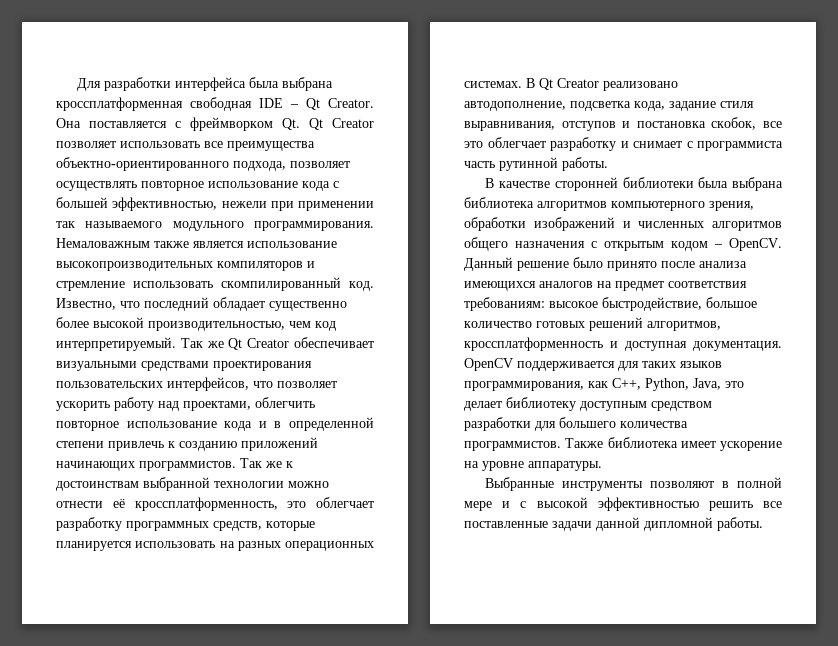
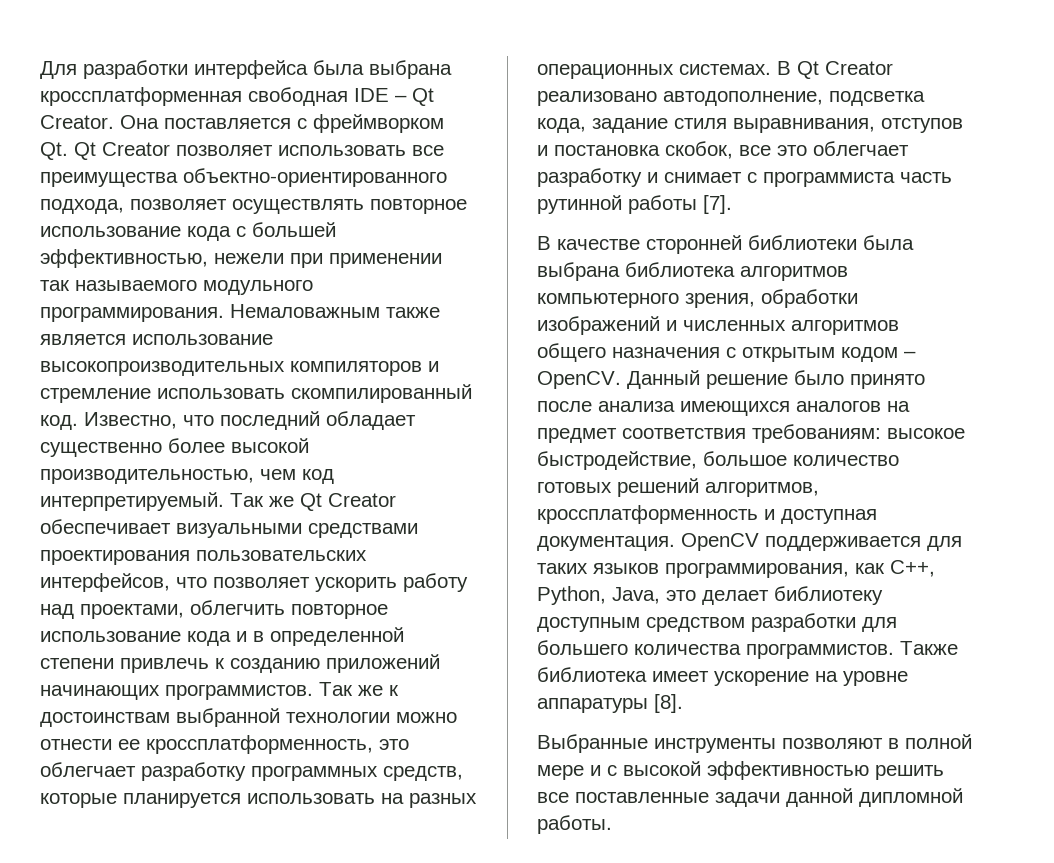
[112,499,125,508] её -> [118,739,140,750] ее
[562,157,608,171] работы. -> [628,195,732,214] работы [7].
[528,461,602,471] аппаратуры. -> [537,694,683,713] аппаратуры [8].

